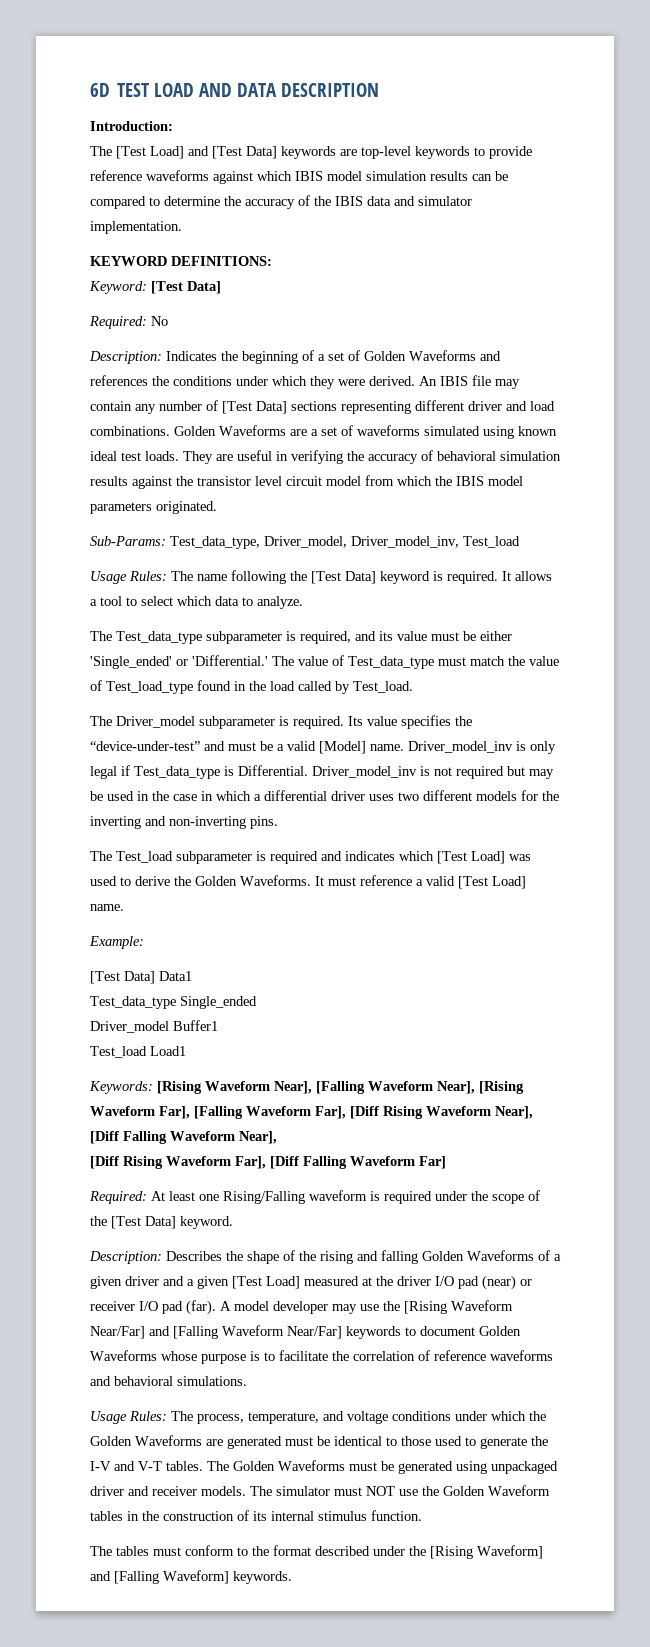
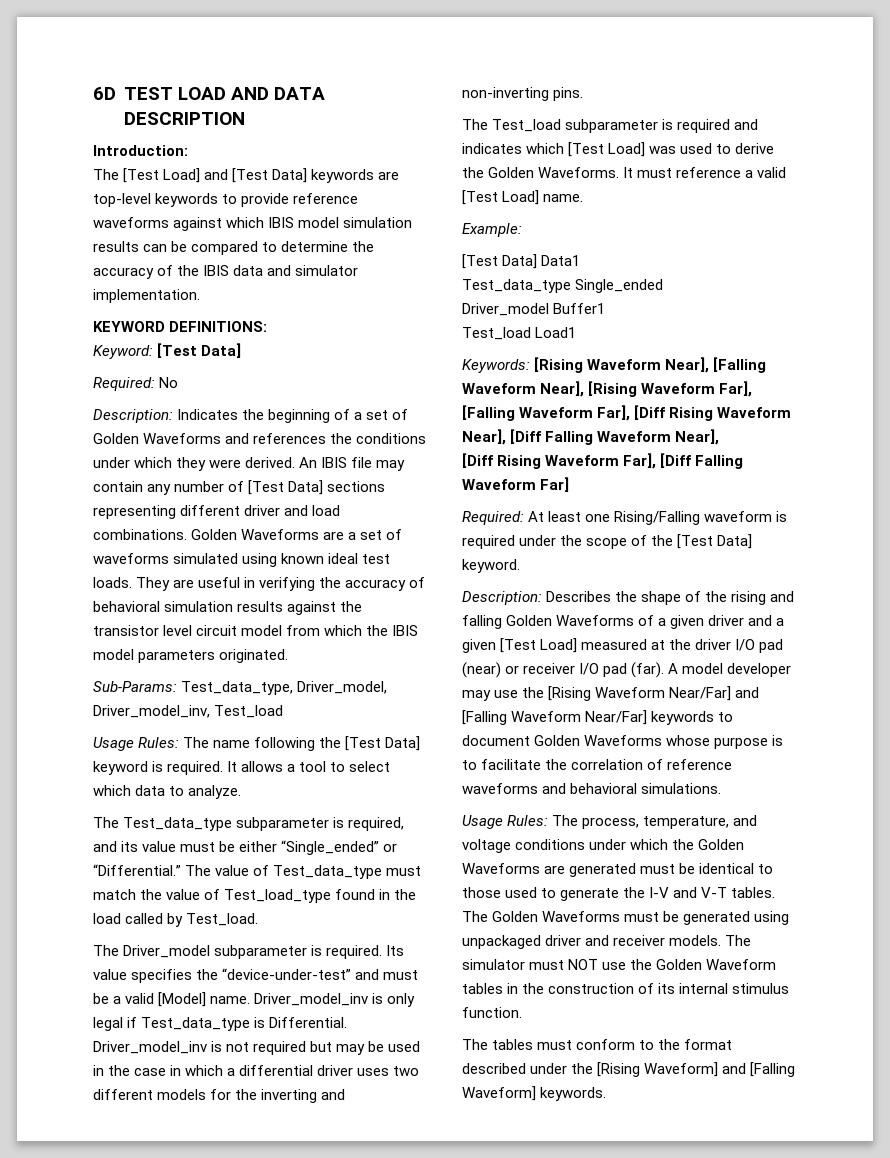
[90,655,268,669] 'Single_ended' or 'Differential.' -> [281,840,398,855] [93,864,181,876] “Single_ended” or “Differential.”

